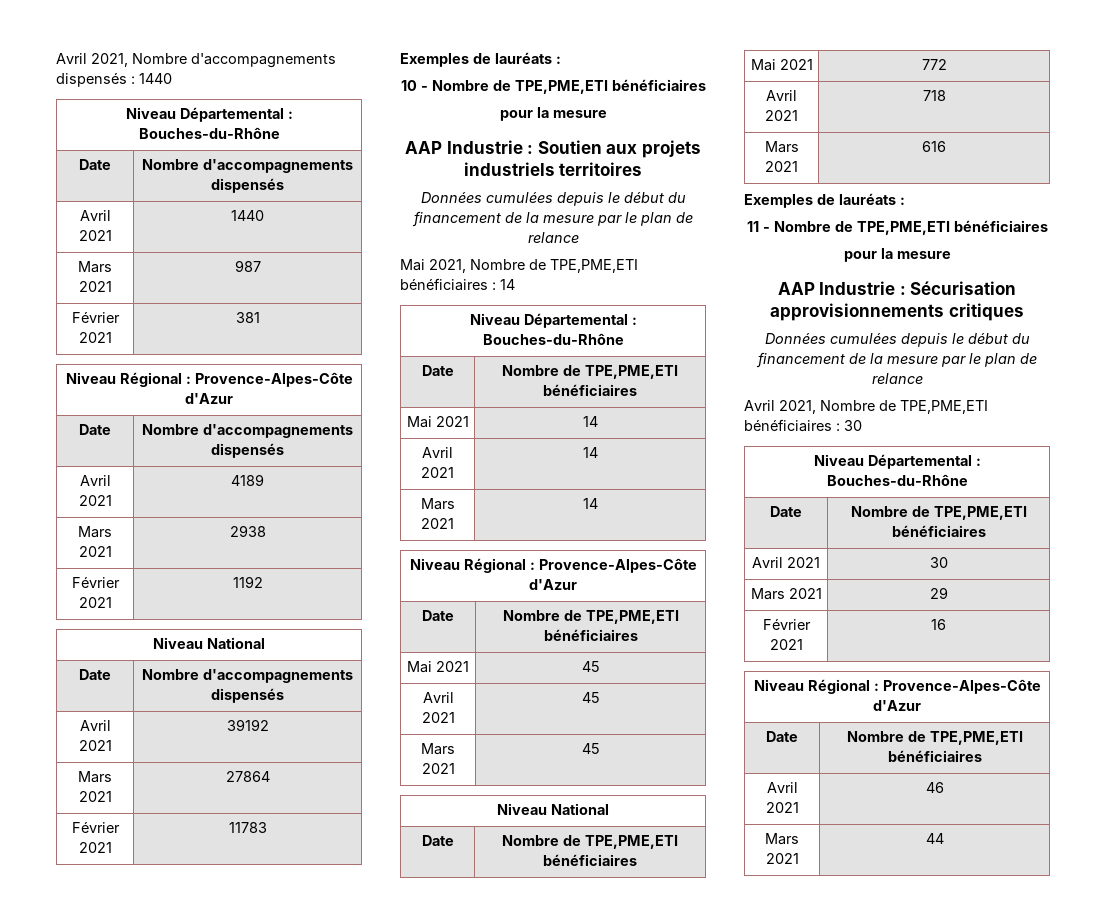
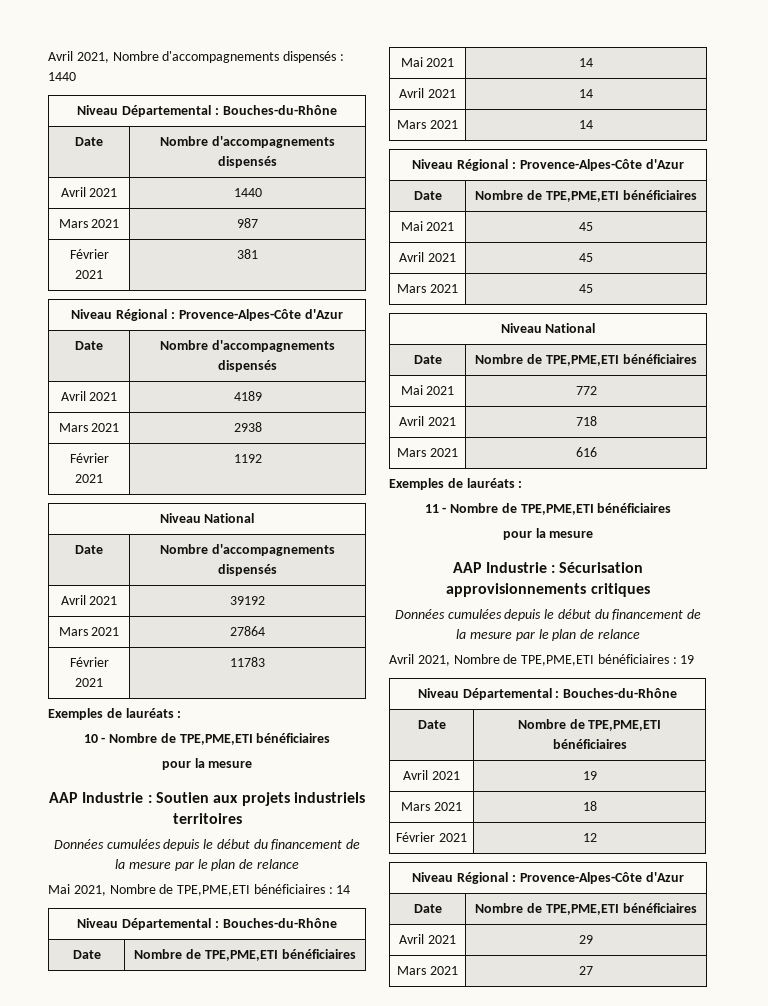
[844,420,862,431] 30 -> [680,655,695,664] 19
[929,557,948,568] [750,588,822,600] [929,587,948,599] [762,618,811,630] [769,639,803,650] [931,619,946,630] 30 // Mars 2021 | 29 // Février 2021 | 16 -> [582,771,597,780] [401,802,462,811] [582,801,597,811] [396,832,467,842] [582,833,597,842] 19 // Mars 2021 | 18 // Février 2021 | 12
[925,782,944,793] [765,833,799,845] [765,853,799,864] [925,833,944,844] 46 // Mars 2021 | 44 -> [579,935,593,944] [397,966,458,975] [579,966,593,975] 29 // Mars 2021 | 27

